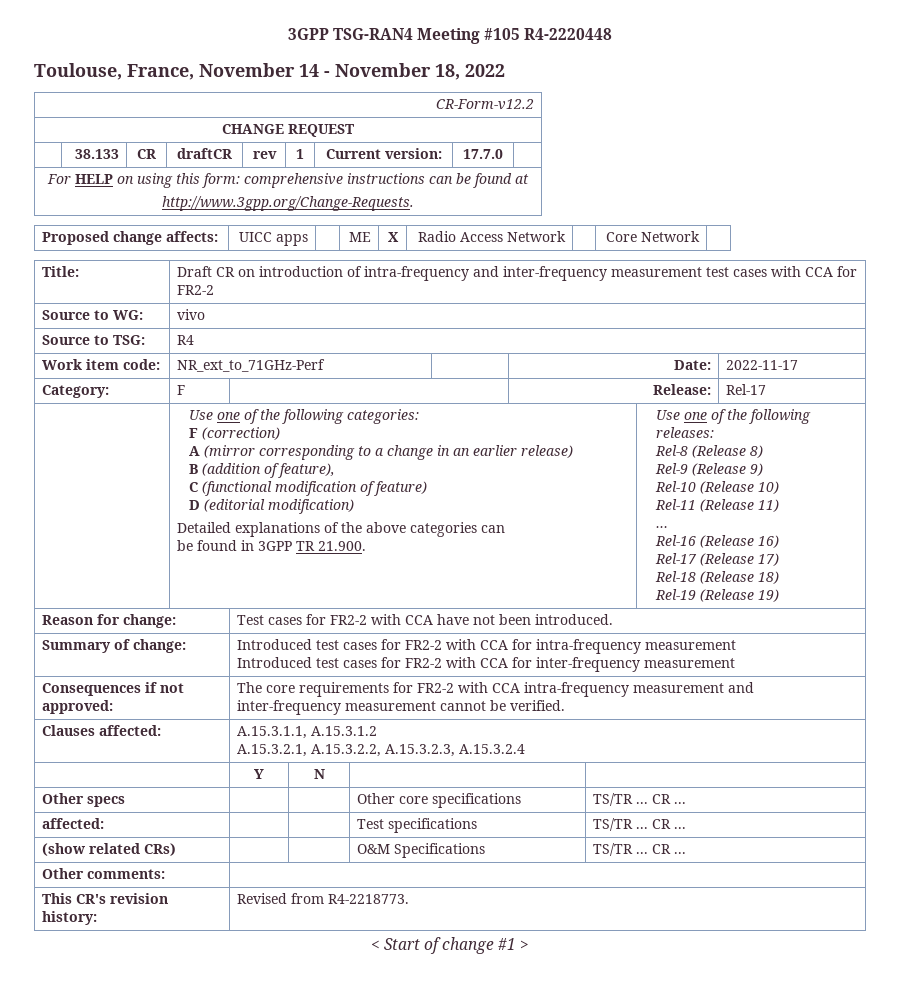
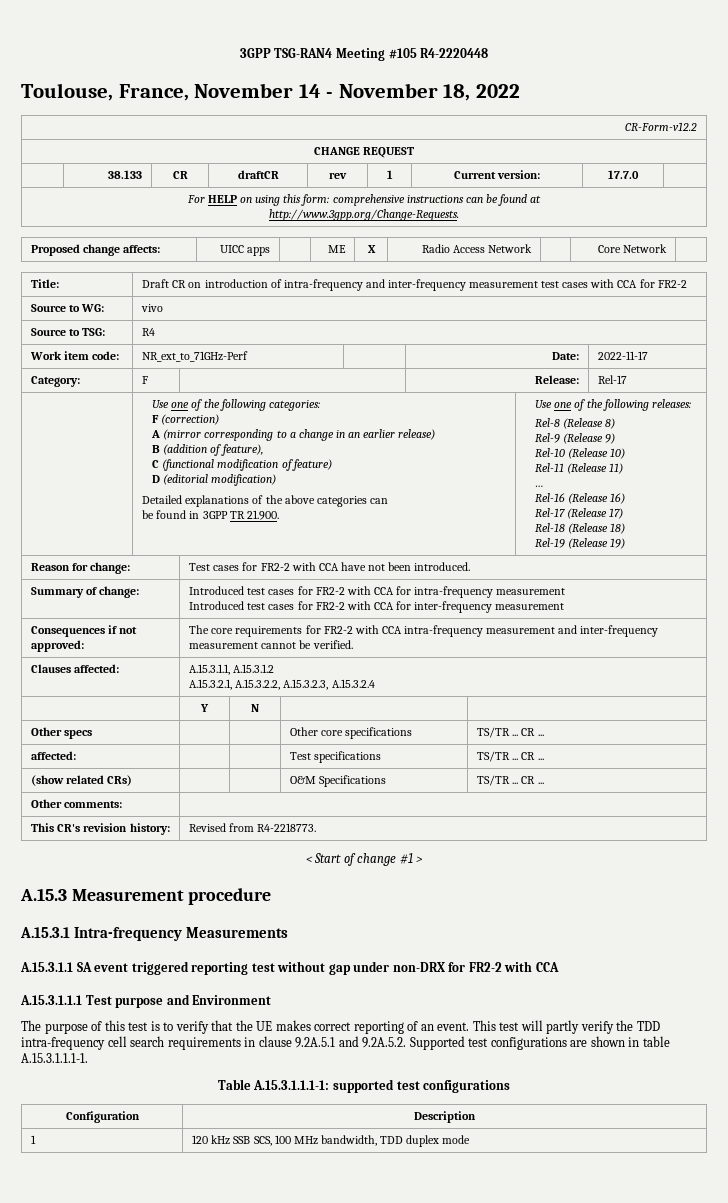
(530, 945) none -> [20,888,272,905] [20,927,289,941] [20,961,559,975] [20,994,272,1008] [21,1020,660,1034] [21,1036,670,1050] [21,1053,88,1063] [217,1079,511,1093] [65,1111,140,1123] [414,1111,477,1123] [31,1135,37,1144] [192,1135,471,1147] // A.15.3 Measurement procedure // A.15.3.1 Intra-frequency Measurements // A.15.3.1.1 SA event triggered reporting test without gap under non-DRX for FR2-2 with CCA // A.15.3.1.1.1 Test purpose and Environment // The purpose of this test is to verify that the UE makes correct reporting of an event. This test will partly verify the TDD intra-frequency cell search requirements in clause 9.2A.5.1 and 9.2A.5.2. Supported test configurations are shown in table A.15.3.1.1.1-1. // Table A.15.3.1.1.1-1: supported test configurations // Configuration | Description // 1 | 120 kHz SSB SCS, 100 MHz bandwidth, TDD duplex mode

